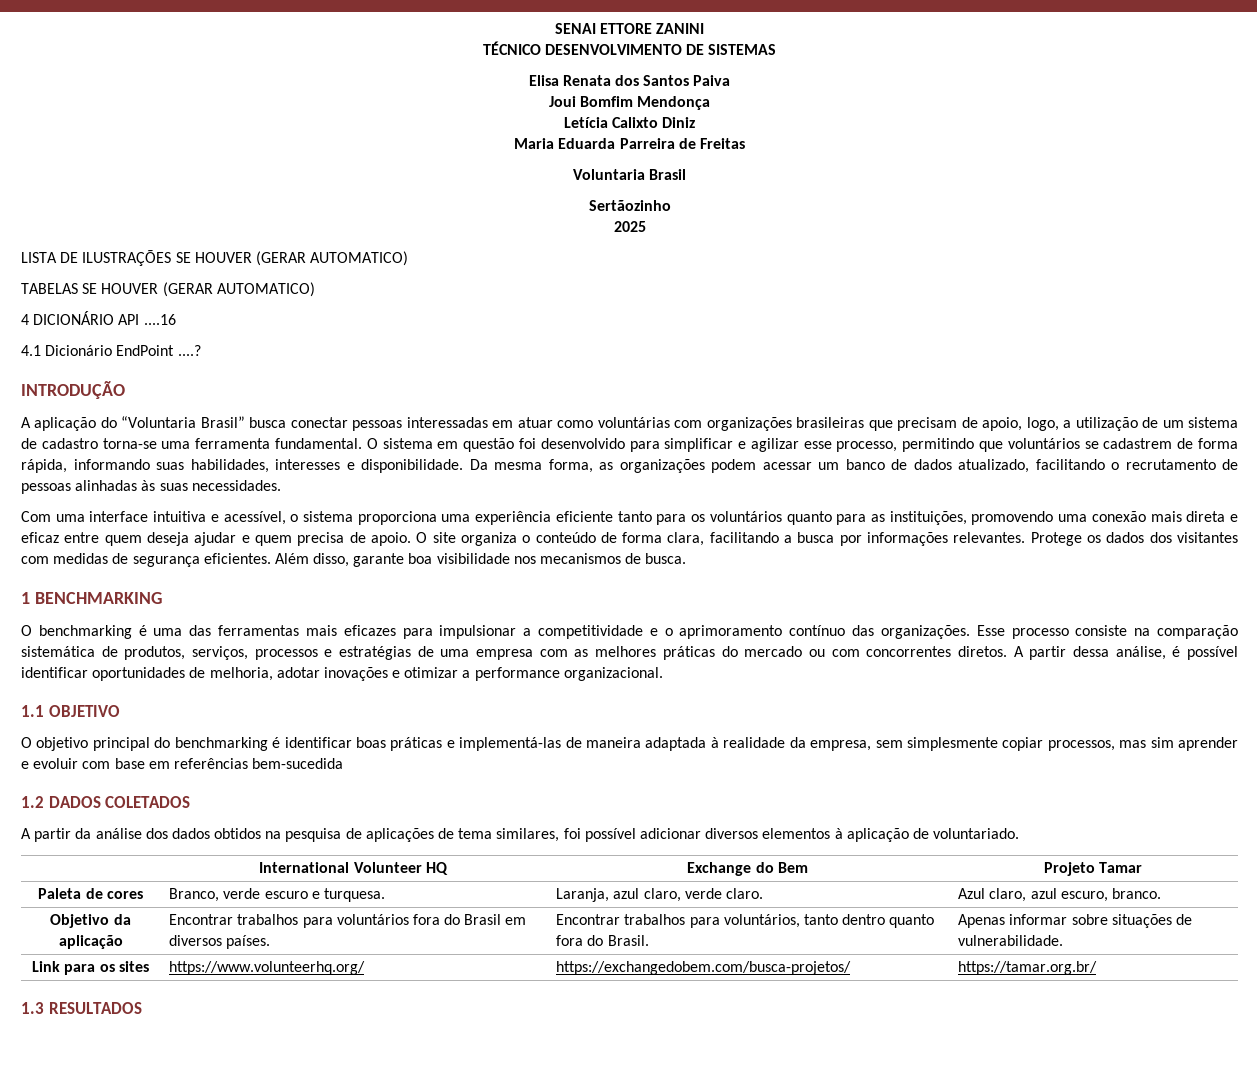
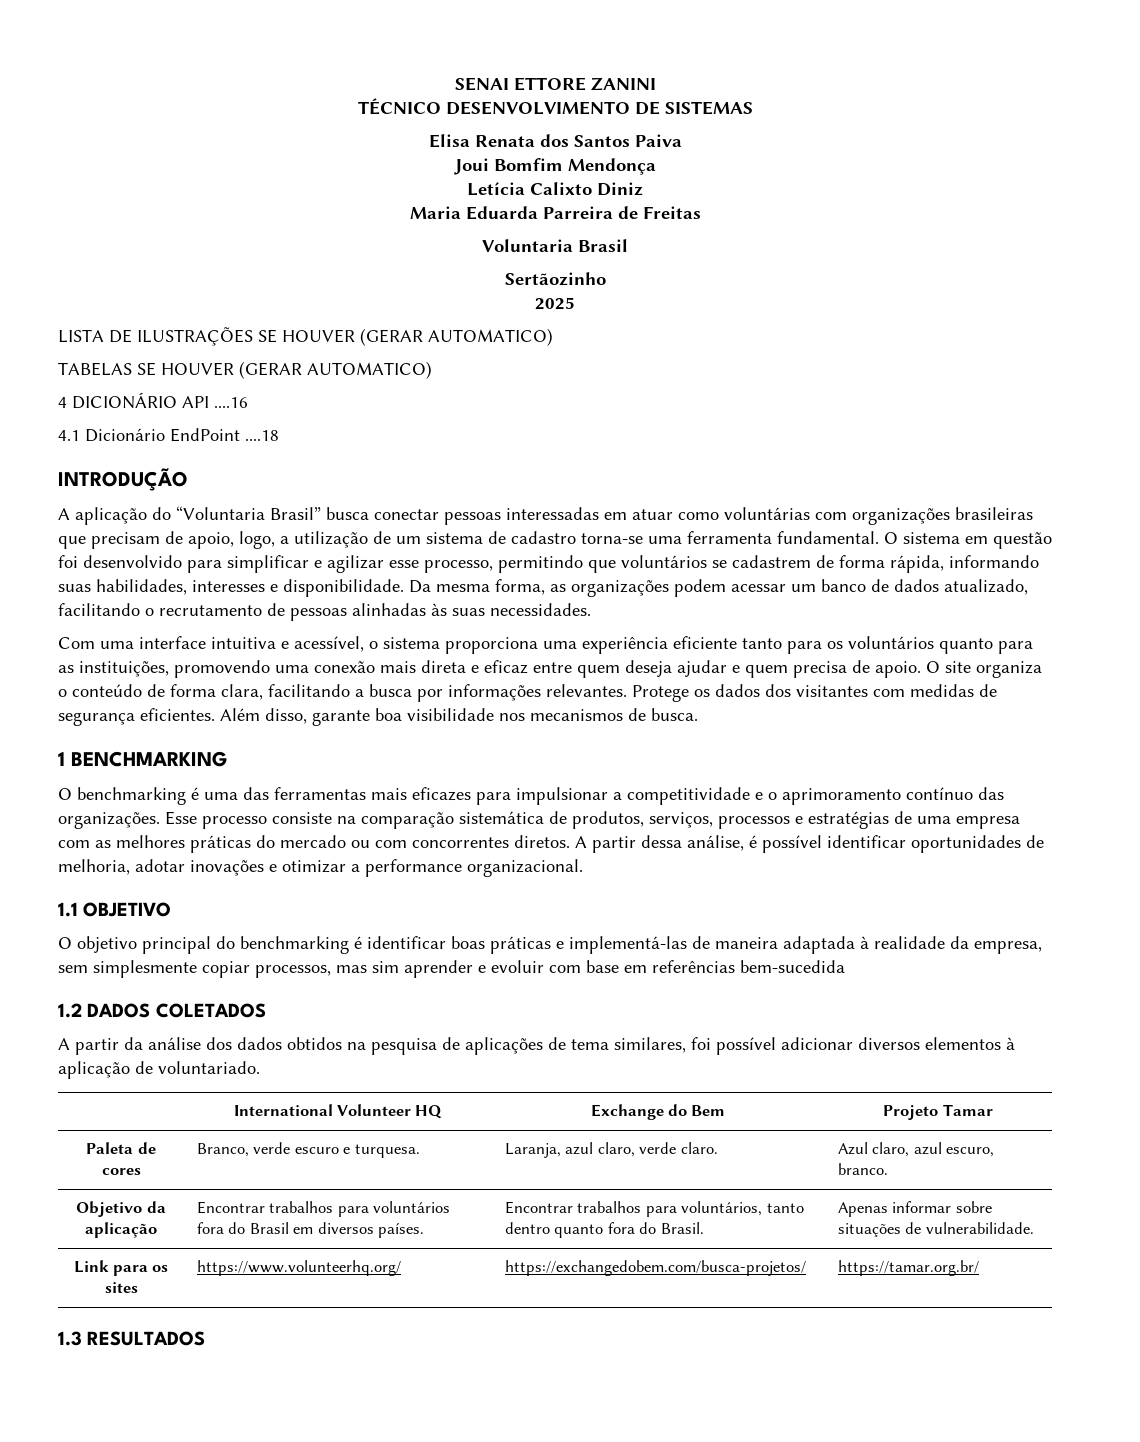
[177,345,201,356] ....? -> [245,430,279,441] ....18

